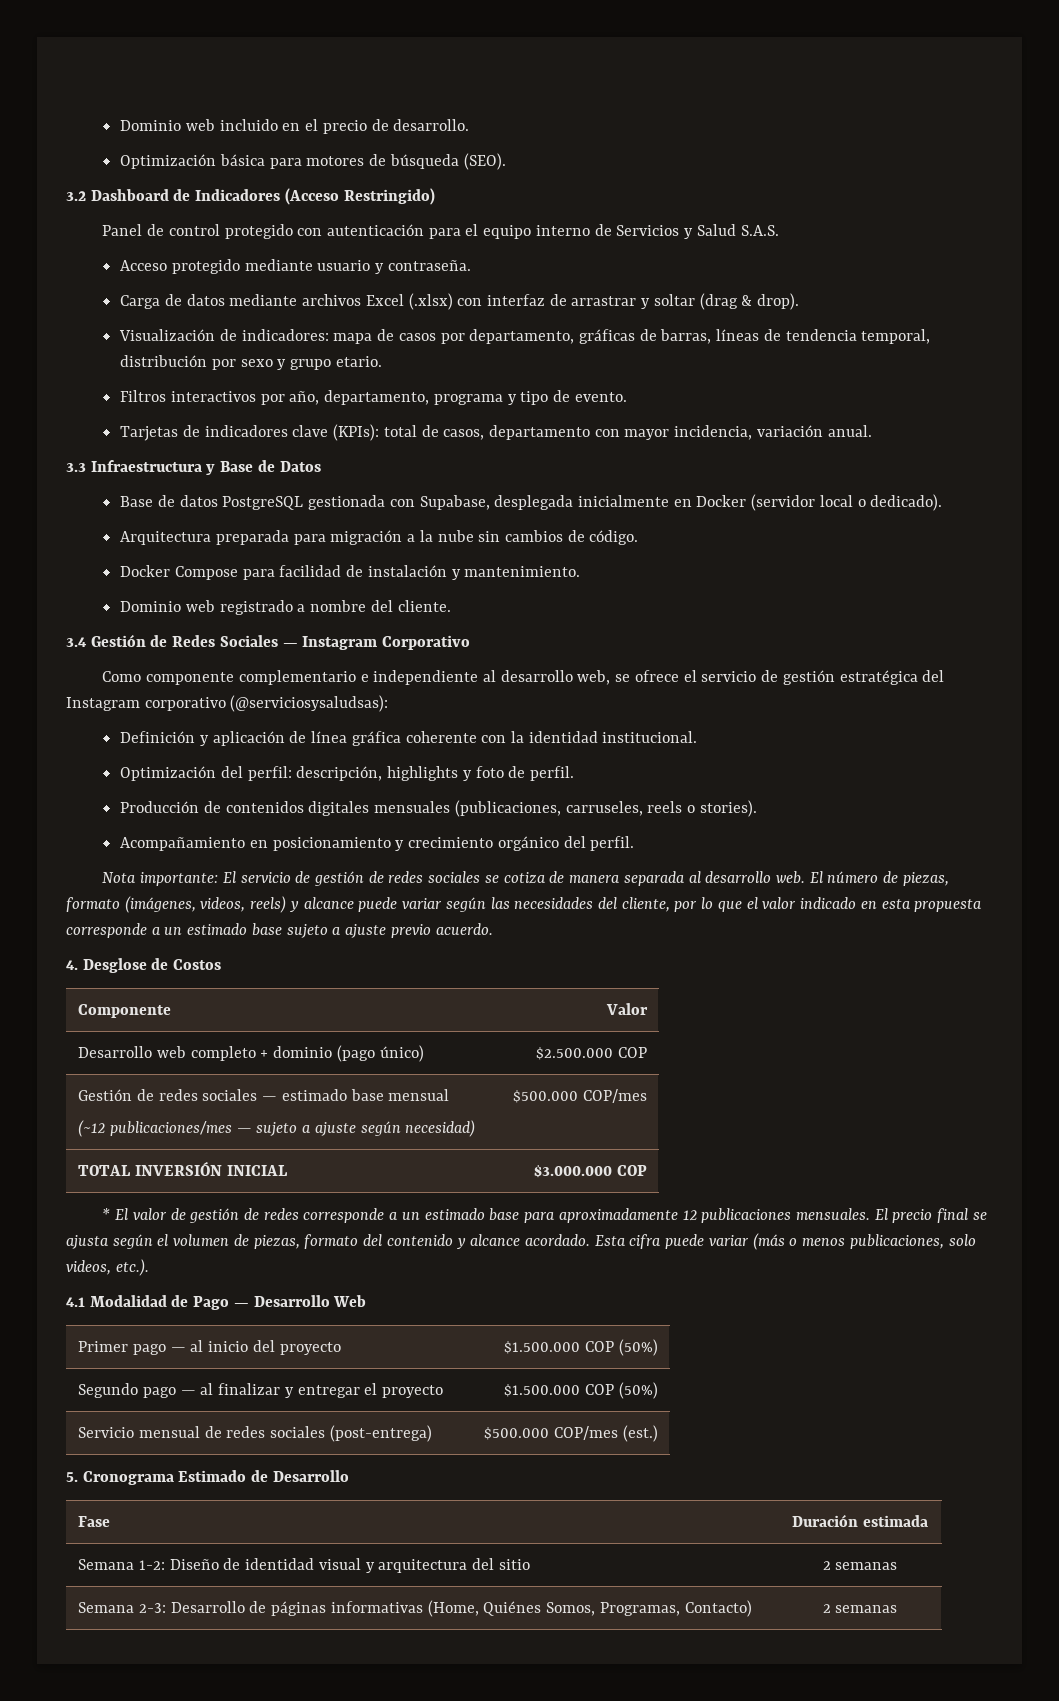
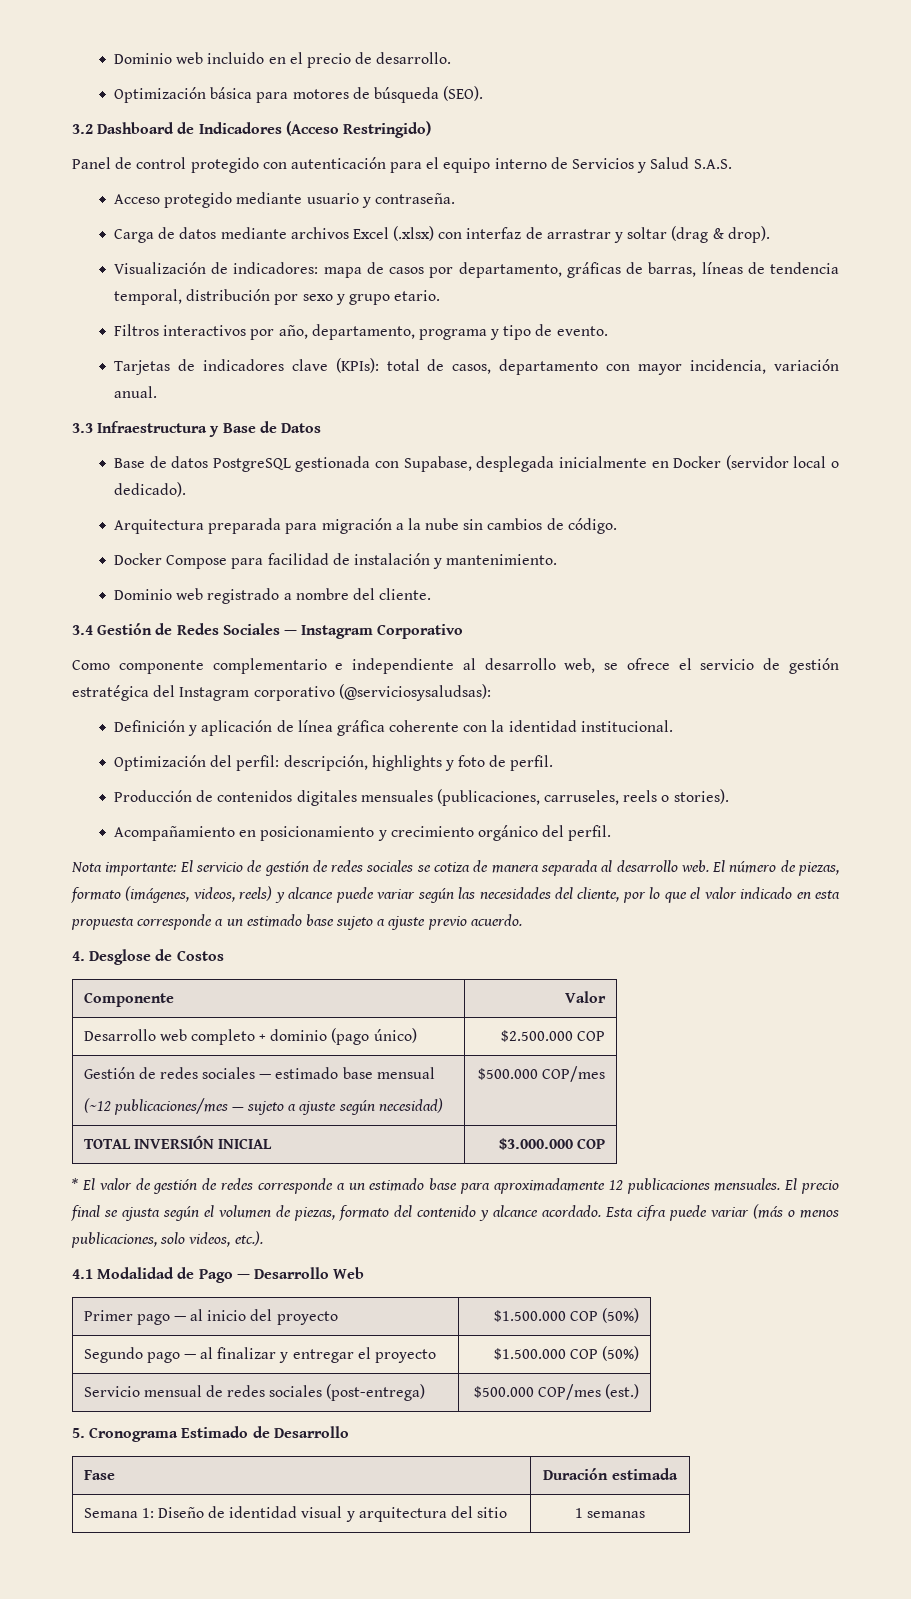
[138,1560,165,1570] 1-2: -> [141,1508,154,1518] 1:
[822,1561,898,1570] [78,1600,752,1617] [822,1604,898,1613] 2 semanas // Semana 2-3: Desarrollo de páginas informativas (Home, Quiénes Somos, Programas, Contacto) | 2 semanas -> [574,1508,646,1518] 1 semanas

